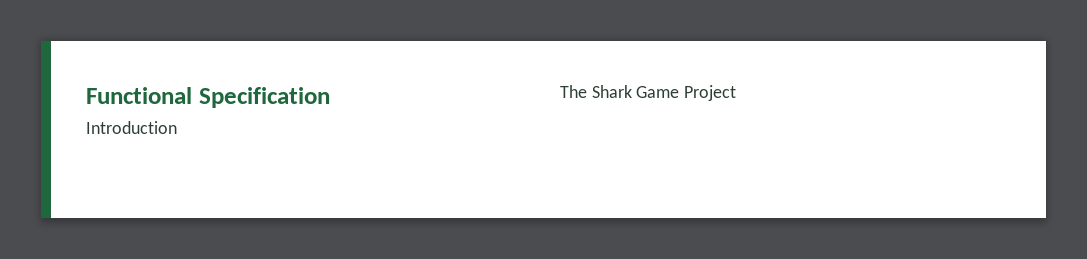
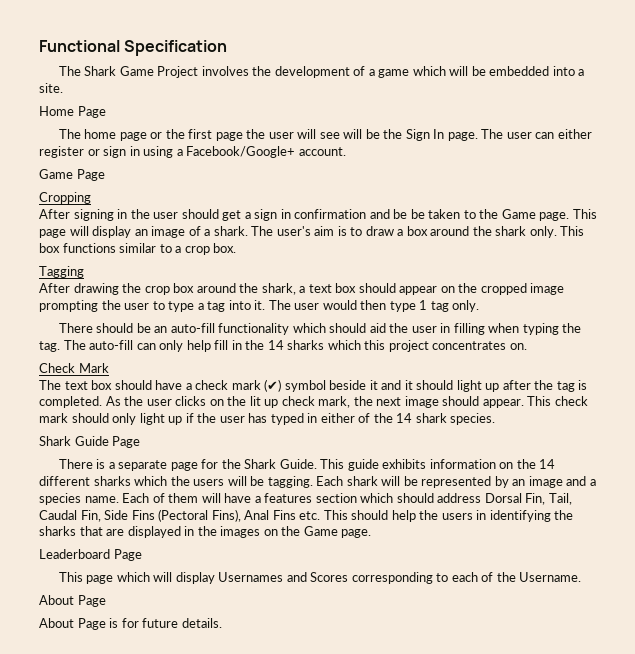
[86,121,177,134] // Introduction -> (228, 48) none
(737, 93) none -> [201,66,585,78] [39,83,63,93] [39,106,106,118] [58,129,592,141] [39,146,346,158] [39,169,105,181] [39,192,91,204] [39,209,597,221] [39,226,585,238] [39,243,237,255] [39,266,84,278] [39,283,565,295] [39,300,480,312] [58,323,582,335] [39,340,527,352] [39,363,109,373] [39,379,588,392] [39,396,588,408] [39,413,496,425] [39,436,141,448] [58,459,556,471] [39,476,596,488] [39,493,572,505] [39,509,574,522] [39,526,372,538] [39,549,142,561] [58,572,582,584] [39,595,106,607] [39,618,222,630] involves the development of a game which will be embedded into a site. // Home Page // The home page or the first page the user will see will be the Sign In page. The user can either register or sign in using a Facebook/Google+ account. // Game Page // Cropping // After signing in the user should get a sign in confirmation and be be taken to the Game page. This page will display an image of a shark. The user's aim is to draw a box around the shark only. This box functions similar to a crop box. // Tagging // After drawing the crop box around the shark, a text box should appear on the cropped image prompting the user to type a tag into it. The user would then type 1 tag only. // There should be an auto-fill functionality which should aid the user in filling when typing the tag. The auto-fill can only help fill in the 14 sharks which this project concentrates on. // Check Mark // The text box should have a check mark (✔) symbol beside it and it should light up after the tag is completed. As the user clicks on the lit up check mark, the next image should appear. This check mark should only light up if the user has typed in either of the 14 shark species. // Shark Guide Page // There is a separate page for the Shark Guide. This guide exhibits information on the 14 different sharks which the users will be tagging. Each shark will be represented by an image and a species name. Each of them will have a features section which should address Dorsal Fin, Tail, Caudal Fin, Side Fins (Pectoral Fins), Anal Fins etc. This should help the users in identifying the sharks that are displayed in the images on the Game page. // Leaderboard Page // This page which will display Usernames and Scores corresponding to each of the Username. // About Page // About Page is for future details.

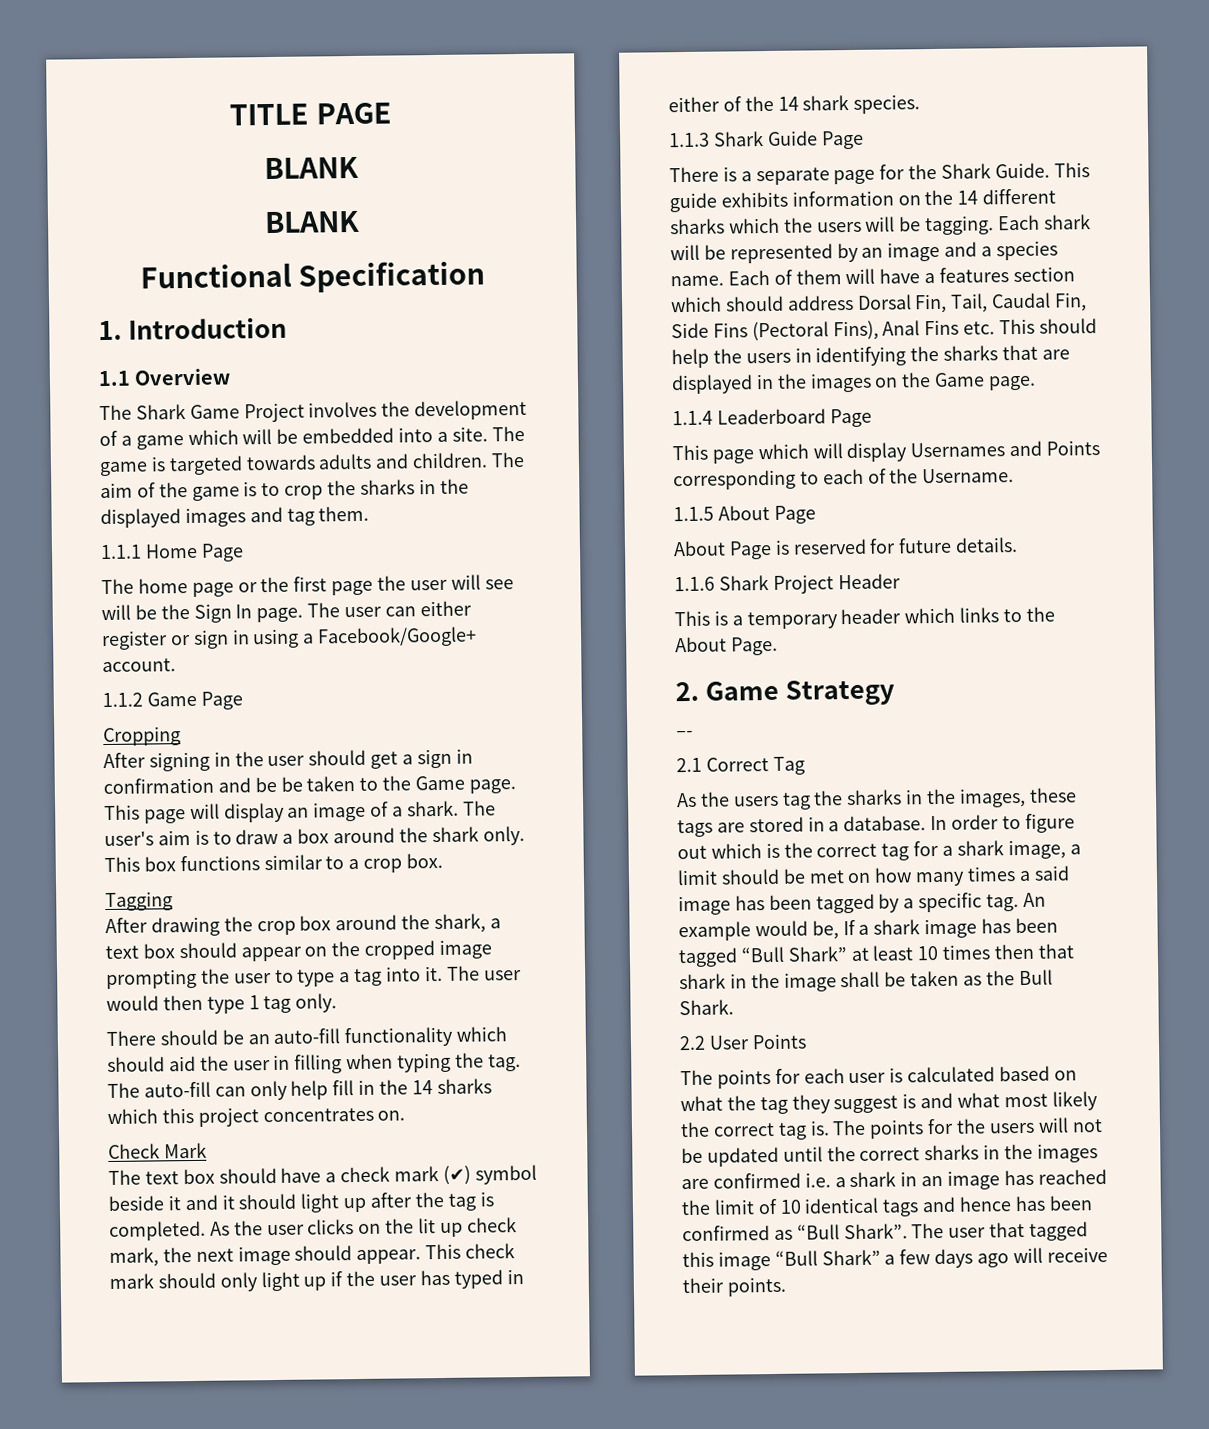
[39,40,228,56] Functional Specification -> [229,102,392,126] [264,156,359,180] [264,210,360,234] [139,260,486,293] [98,316,287,341] [98,368,231,387] TITLE PAGE // BLANK // BLANK // Functional Specification // 1. Introduction // 1.1 Overview
(63, 88) // -> [491,425,525,442] [99,451,526,477] [100,478,469,501] [100,505,370,529] [100,544,142,560] The game is targeted towards adults and children. The aim of the game is to crop the sharks in the displayed images and tag them. // 1.1.1
(346, 151) none -> [102,692,143,708] 1.1.2
(496, 419) none -> [669,132,710,148] 1.1.3
(372, 533) none -> [672,410,713,426] 1.1.4
[310,572,349,582] Scores -> [1046,440,1101,456] Points
(582, 577) none -> [673,506,714,522] 1.1.5
(119, 623) none -> [792,538,867,555] reserved
(222, 623) none -> [674,573,901,594] [674,606,1055,630] [675,636,778,656] [675,679,895,706] [676,730,693,738] [676,756,805,775] [676,787,1077,810] [677,813,1075,838] [677,839,1081,861] [677,865,1070,887] [678,892,1046,916] [678,917,1058,942] [678,943,1074,968] [679,969,1053,992] [679,999,734,1016] [679,1033,807,1051] [680,1065,1077,1089] [680,1091,1098,1115] [680,1117,1103,1140] [681,1143,1098,1167] [681,1168,1107,1190] [681,1195,1093,1217] [682,1221,1089,1242] [682,1246,1108,1271] [682,1276,787,1297] // 1.1.6 Shark Project Header // This is a temporary header which links to the About Page. // 2. Game Strategy // –- // 2.1 Correct Tag // As the users tag the sharks in the images, these tags are stored in a database. In order to figure out which is the correct tag for a shark image, a limit should be met on how many times a said image has been tagged by a specific tag. An example would be, If a shark image has been tagged “Bull Shark” at least 10 times then that shark in the image shall be taken as the Bull Shark. // 2.2 User Points // The points for each user is calculated based on what the tag they suggest is and what most likely the correct tag is. The points for the users will not be updated until the correct sharks in the images are confirmed i.e. a shark in an image has reached the limit of 10 identical tags and hence has been confirmed as “Bull Shark”. The user that tagged this image “Bull Shark” a few days ago will receive their points.

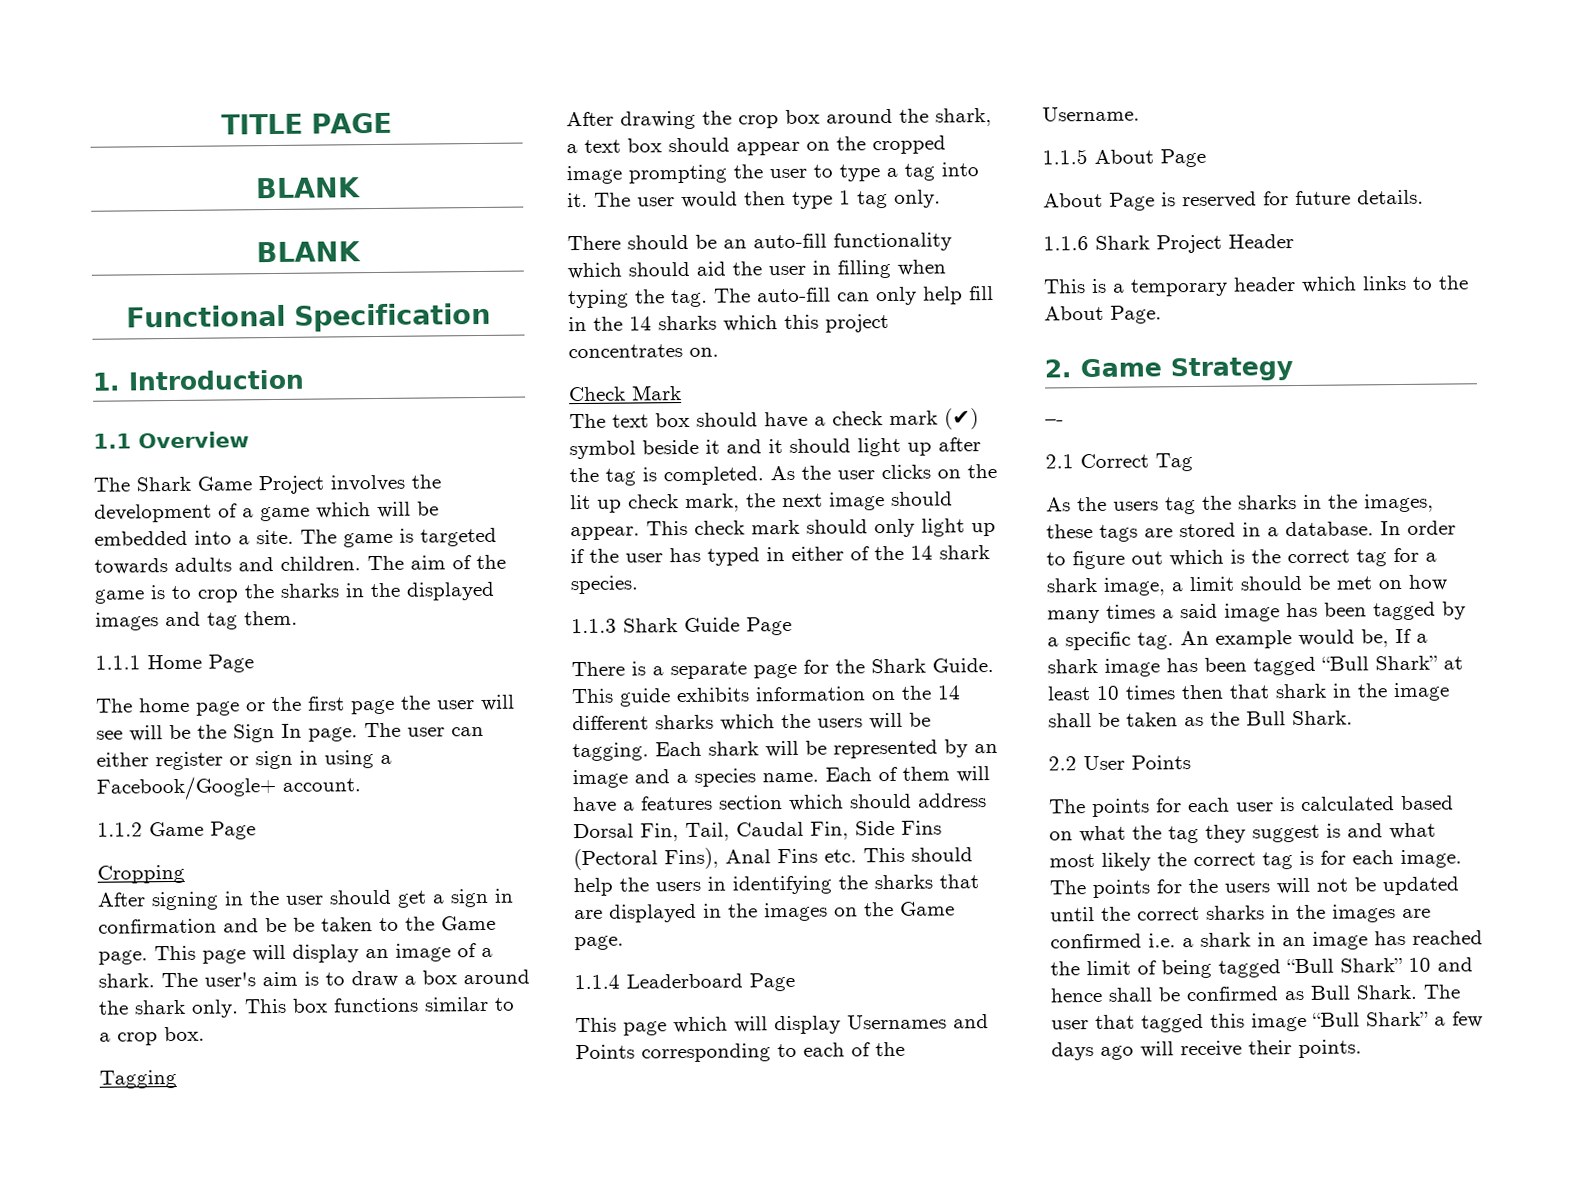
[809,1120,830,1136] is. -> [1299,849,1462,869] is for each image.
[779,1195,1093,1217] [682,1223,908,1242] 10 identical tags and hence has been confirmed as “Bull Shark”. -> [1161,957,1473,979] [1050,984,1418,1003] being tagged “Bull Shark” 10 and hence shall be confirmed as Bull Shark.

